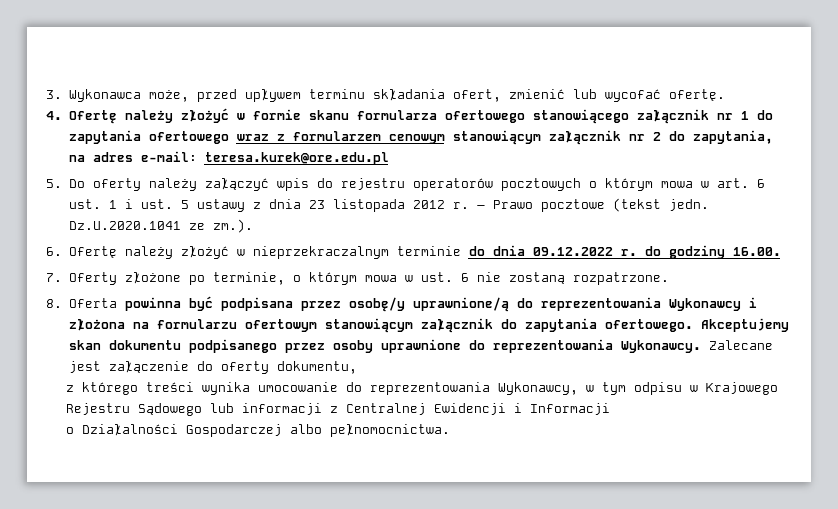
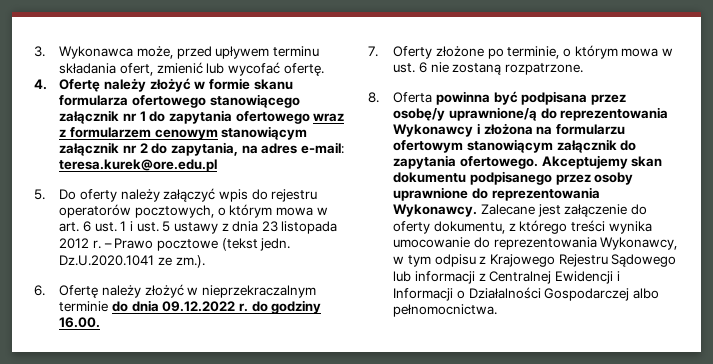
[500,178,581,191] pocztowych -> [135,205,215,218] pocztowych,
(357, 367) // -> (506, 227) none
[689,385,698,392] w -> [479,256,487,264] z
(610, 409) // -> (454, 294) none

